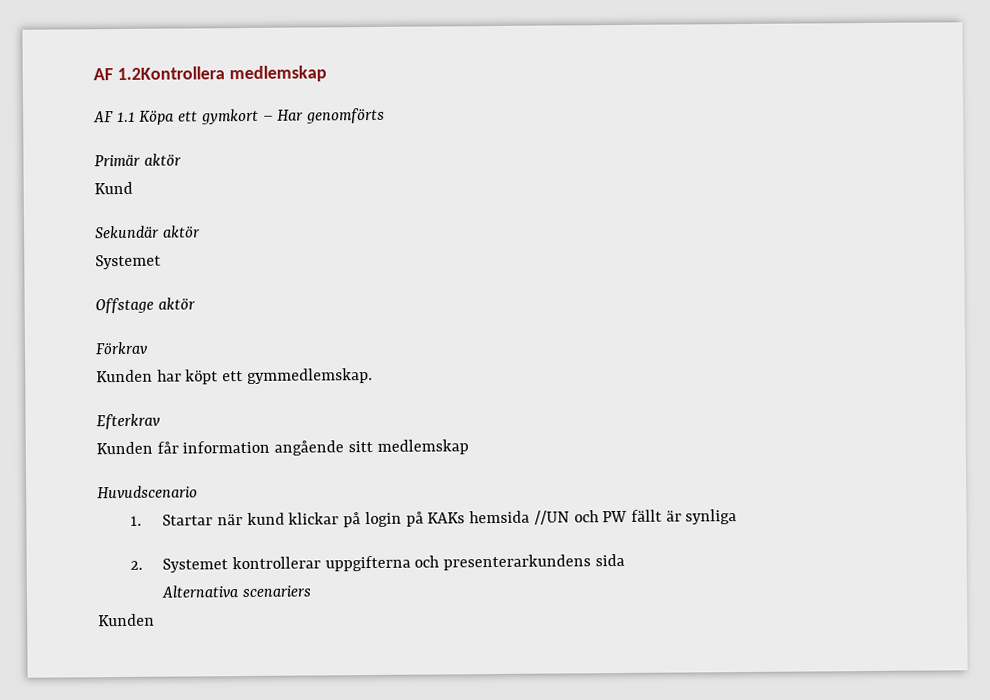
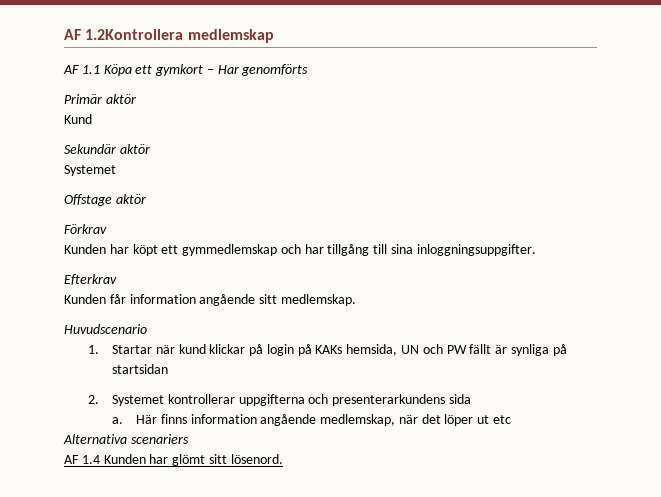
[246,367,373,384] gymmedlemskap. -> [182,244,536,256] gymmedlemskap och har tillgång till sina inloggningsuppgifter.
[376,439,469,455] medlemskap -> [280,294,356,306] medlemskap.
[469,510,570,525] hemsida //UN -> [346,344,420,356] hemsida, UN
(738, 517) none -> [552,344,567,356] [111,364,168,374] på startsidan
[161,585,311,598] [98,613,155,627] Alternativa scenariers // Kunden -> [111,414,512,426] [63,434,189,444] [64,454,283,466] a. Här finns information angående medlemskap, när det löper ut etc // Alternativa scenariers // AF 1.4 Kunden har glömt sitt lösenord.

